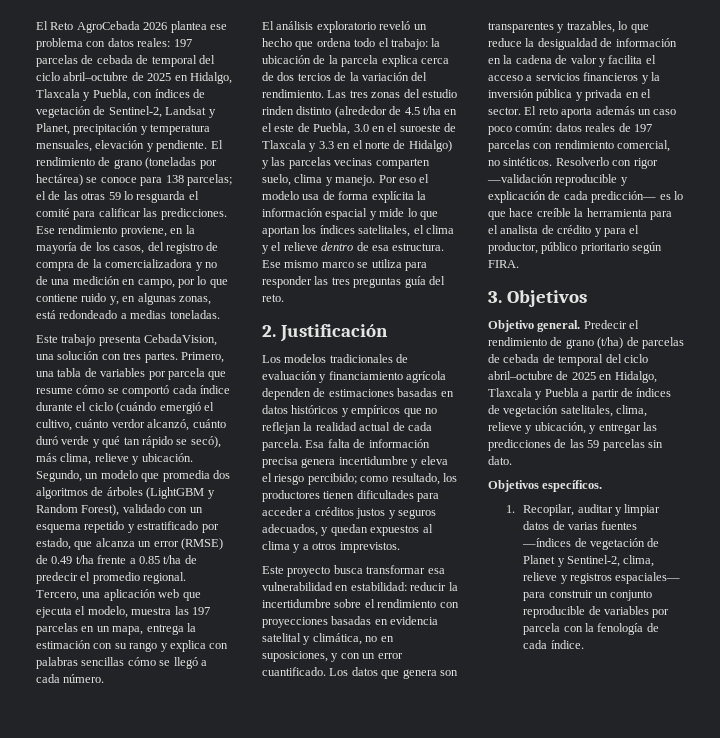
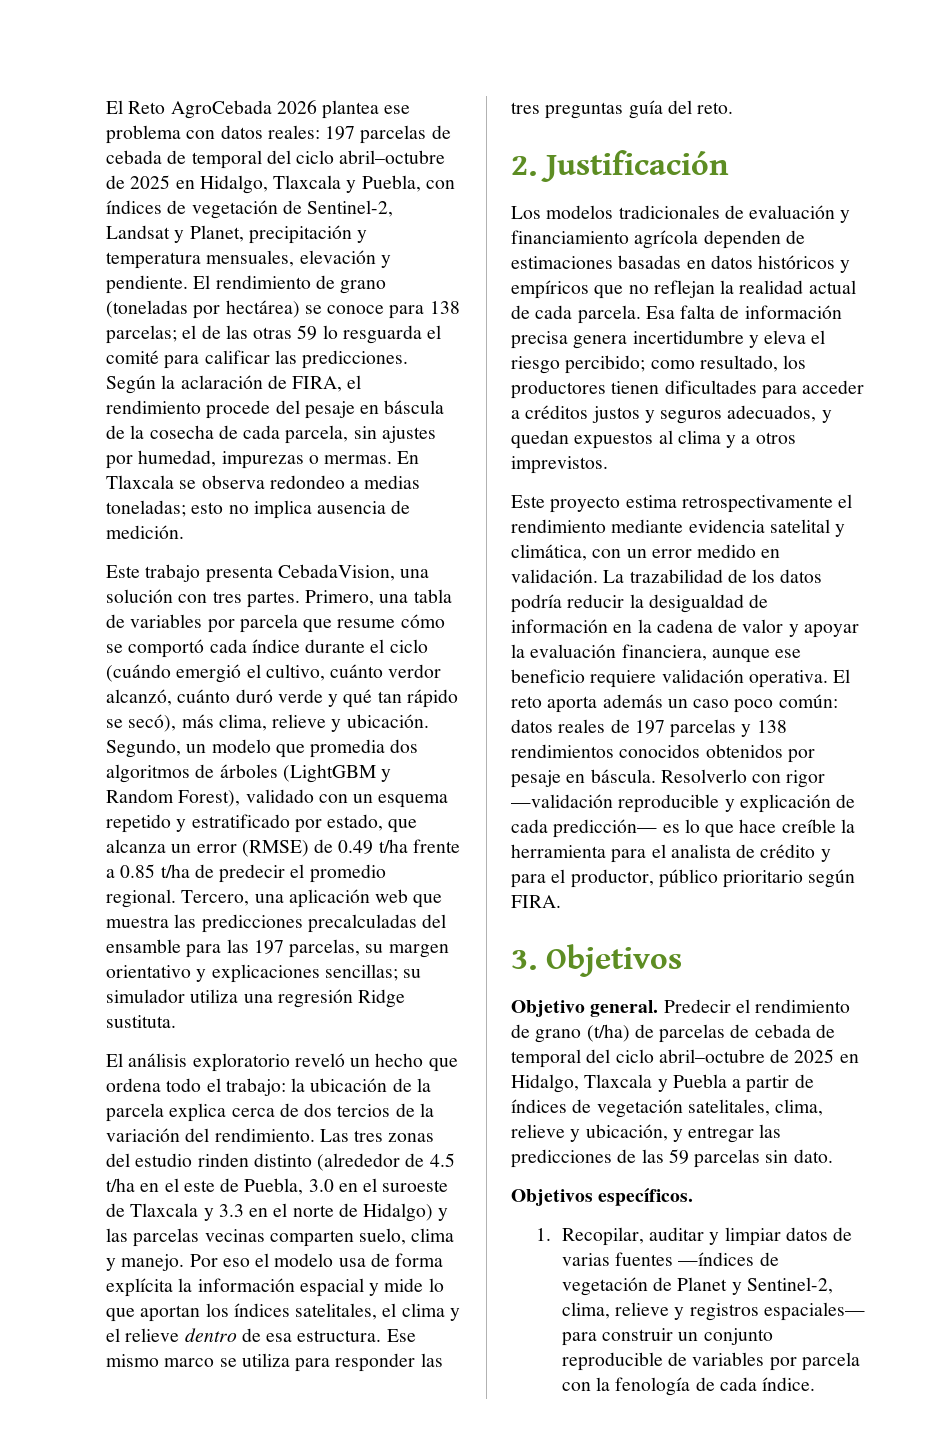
[36,225,195,237] [36,242,219,254] [36,259,217,271] [36,276,228,288] [36,293,211,305] [36,310,220,319] Ese rendimiento proviene, en la mayoría de los casos, del registro de compra de la comercializadora y no de una medición en campo, por lo que contiene ruido y, en algunas zonas, está redondeado a medias toneladas. -> [106,375,362,394] [106,400,445,419] [106,425,436,444] [106,450,420,469] [106,475,421,489] [106,500,411,519] [106,525,184,539] Según la aclaración de FIRA, el rendimiento procede del pesaje en báscula de la cosecha de cada parcela, sin ajustes por humedad, impurezas o mermas. En Tlaxcala se observa redondeo a medias toneladas; esto no implica ausencia de medición.
[36,606,210,618] [36,623,196,635] [36,640,229,652] [36,657,207,669] [36,674,105,683] ejecuta el modelo, muestra las 197 parcelas en un mapa, entrega la estimación con su rango y explica con palabras sencillas cómo se llegó a cada número. -> [106,914,447,933] [106,939,449,958] [106,964,422,983] [106,989,406,1008] [106,1015,176,1028] muestra las predicciones precalculadas del ensamble para las 197 parcelas, su margen orientativo y explicaciones sencillas; su simulador utiliza una regresión Ridge sustituta.
[333,565,445,574] [262,582,458,591] [262,599,459,608] [262,616,439,628] [262,633,394,645] [262,651,403,662] [262,667,458,679] [488,21,649,33] [488,38,522,47] busca transformar esa vulnerabilidad en estabilidad: reducir la incertidumbre sobre el rendimiento con proyecciones basadas en evidencia satelital y climática, no en suposiciones, y con un error cuantificado. Los datos que genera son transparentes y trazables, lo que reduce -> [625,494,853,513] [511,519,846,537] [511,544,781,561] [511,569,823,583] [511,594,625,613] estima retrospectivamente el rendimiento mediante evidencia satelital y climática, con un error medido en validación. La trazabilidad de los datos podría reducir
[608,55,656,64] [488,72,660,84] [488,89,651,101] [488,107,521,115] facilita el acceso a servicios financieros y la inversión pública y privada en el sector. -> [803,624,859,638] [511,644,802,663] [511,669,828,688] apoyar la evaluación financiera, aunque ese beneficio requiere validación operativa.
[533,140,671,152] [488,157,553,166] con rendimiento comercial, no sintéticos. -> [741,720,787,737] [511,744,815,763] [511,769,656,788] y 138 rendimientos conocidos obtenidos por pesaje en báscula.

